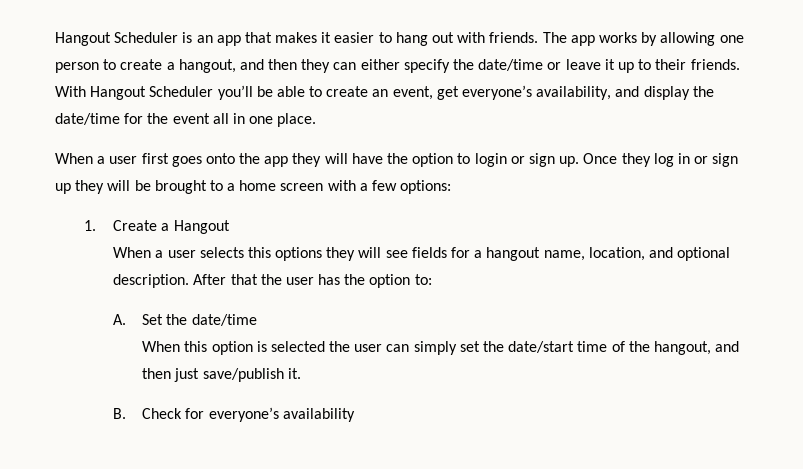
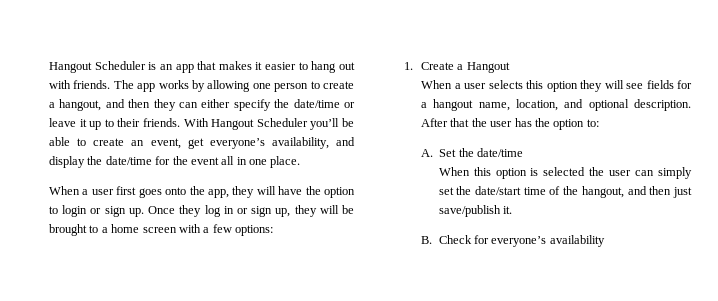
[264,156,289,167] app -> [207,189,229,198] app,
[55,183,71,194] up -> [275,208,291,217] up,
[275,247,323,261] options -> [546,81,578,92] option

